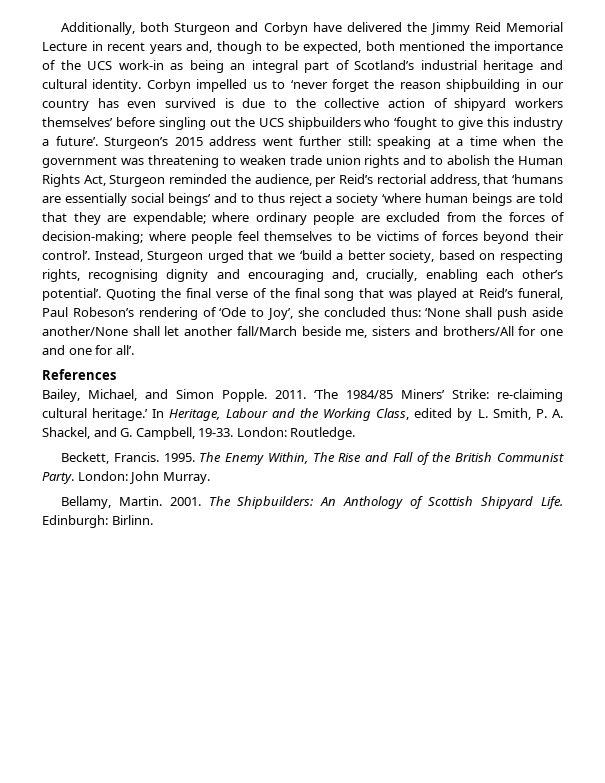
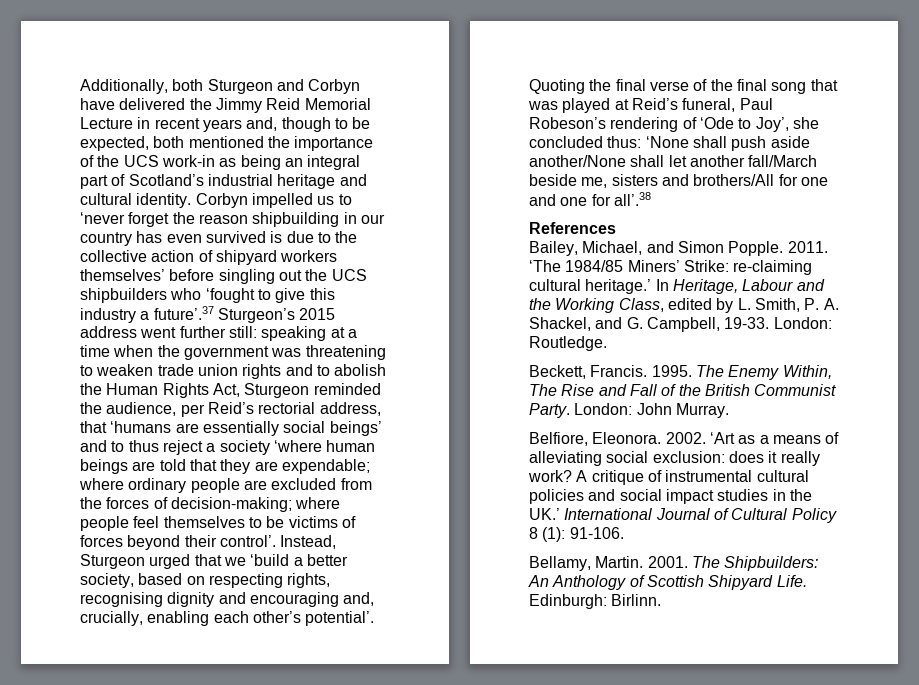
[55,136,98,146] future’. -> [153,306,214,320] future’.37
[115,345,134,355] all’. -> [613,192,651,206] all’.38
(210, 478) none -> [529,432,840,446] [529,451,820,466] [528,470,809,485] [529,489,812,504] [529,508,837,523] [529,527,624,542] // Belfiore, Eleonora. 2002. ‘Art as a means of alleviating social exclusion: does it really work? A critique of instrumental cultural policies and social impact studies in the UK.’ International Journal of Cultural Policy 8 (1): 91-106.

